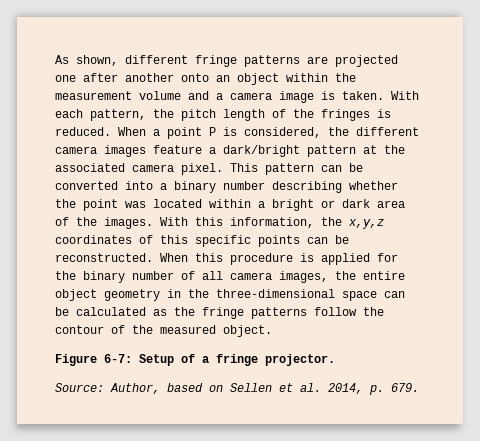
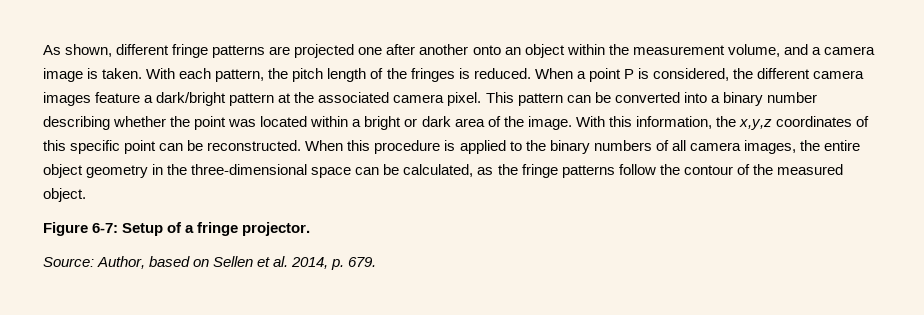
[139,91,181,100] volume -> [727,44,780,57] volume,
[104,217,153,229] images. -> [527,116,572,130] image.
[258,235,300,247] points -> [124,140,157,154] point
[377,253,398,262] for -> [509,141,522,151] to
[132,271,174,280] number -> [593,140,652,151] numbers
[76,307,146,316] calculated -> [403,164,474,177] calculated,

